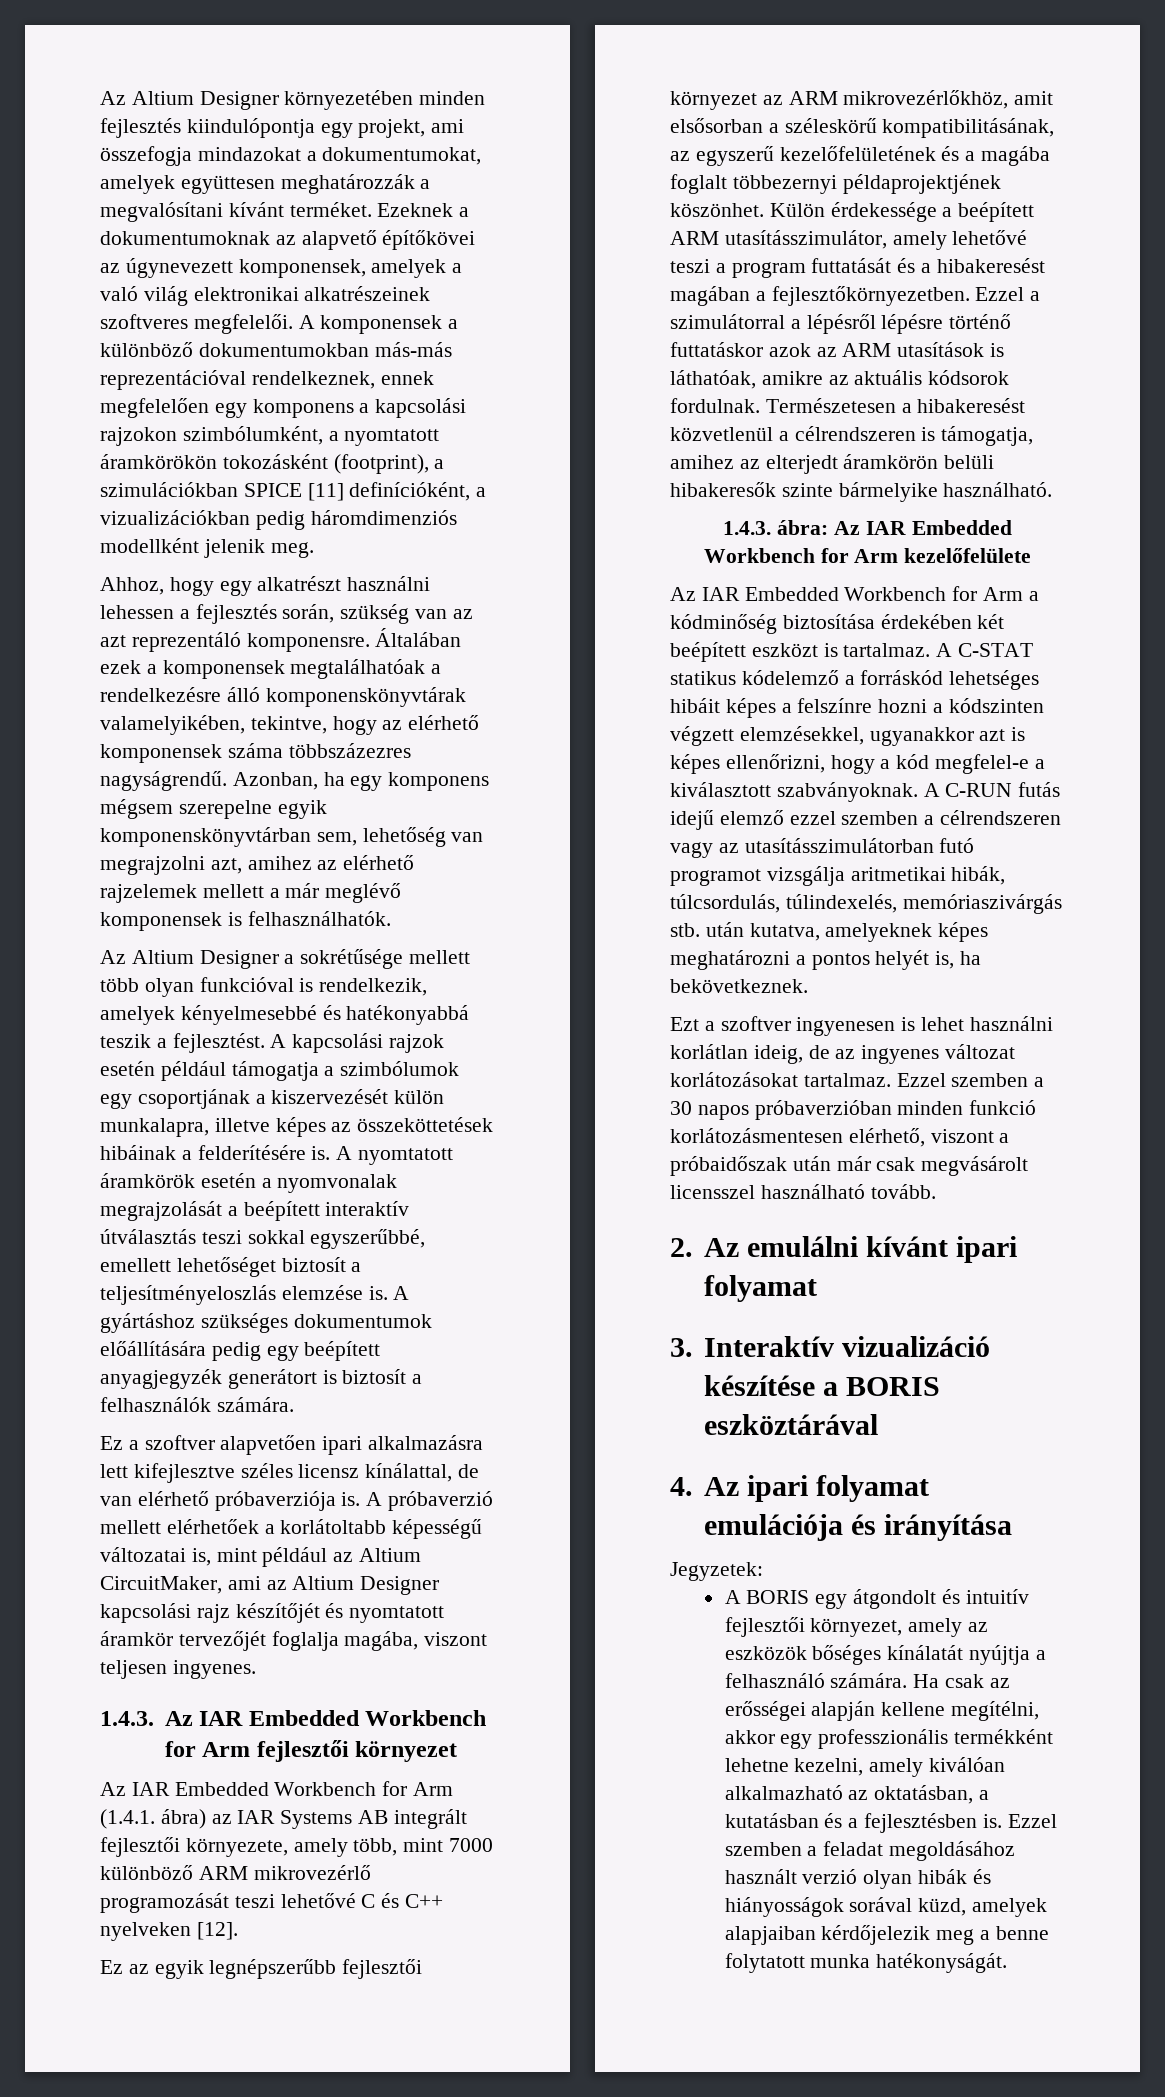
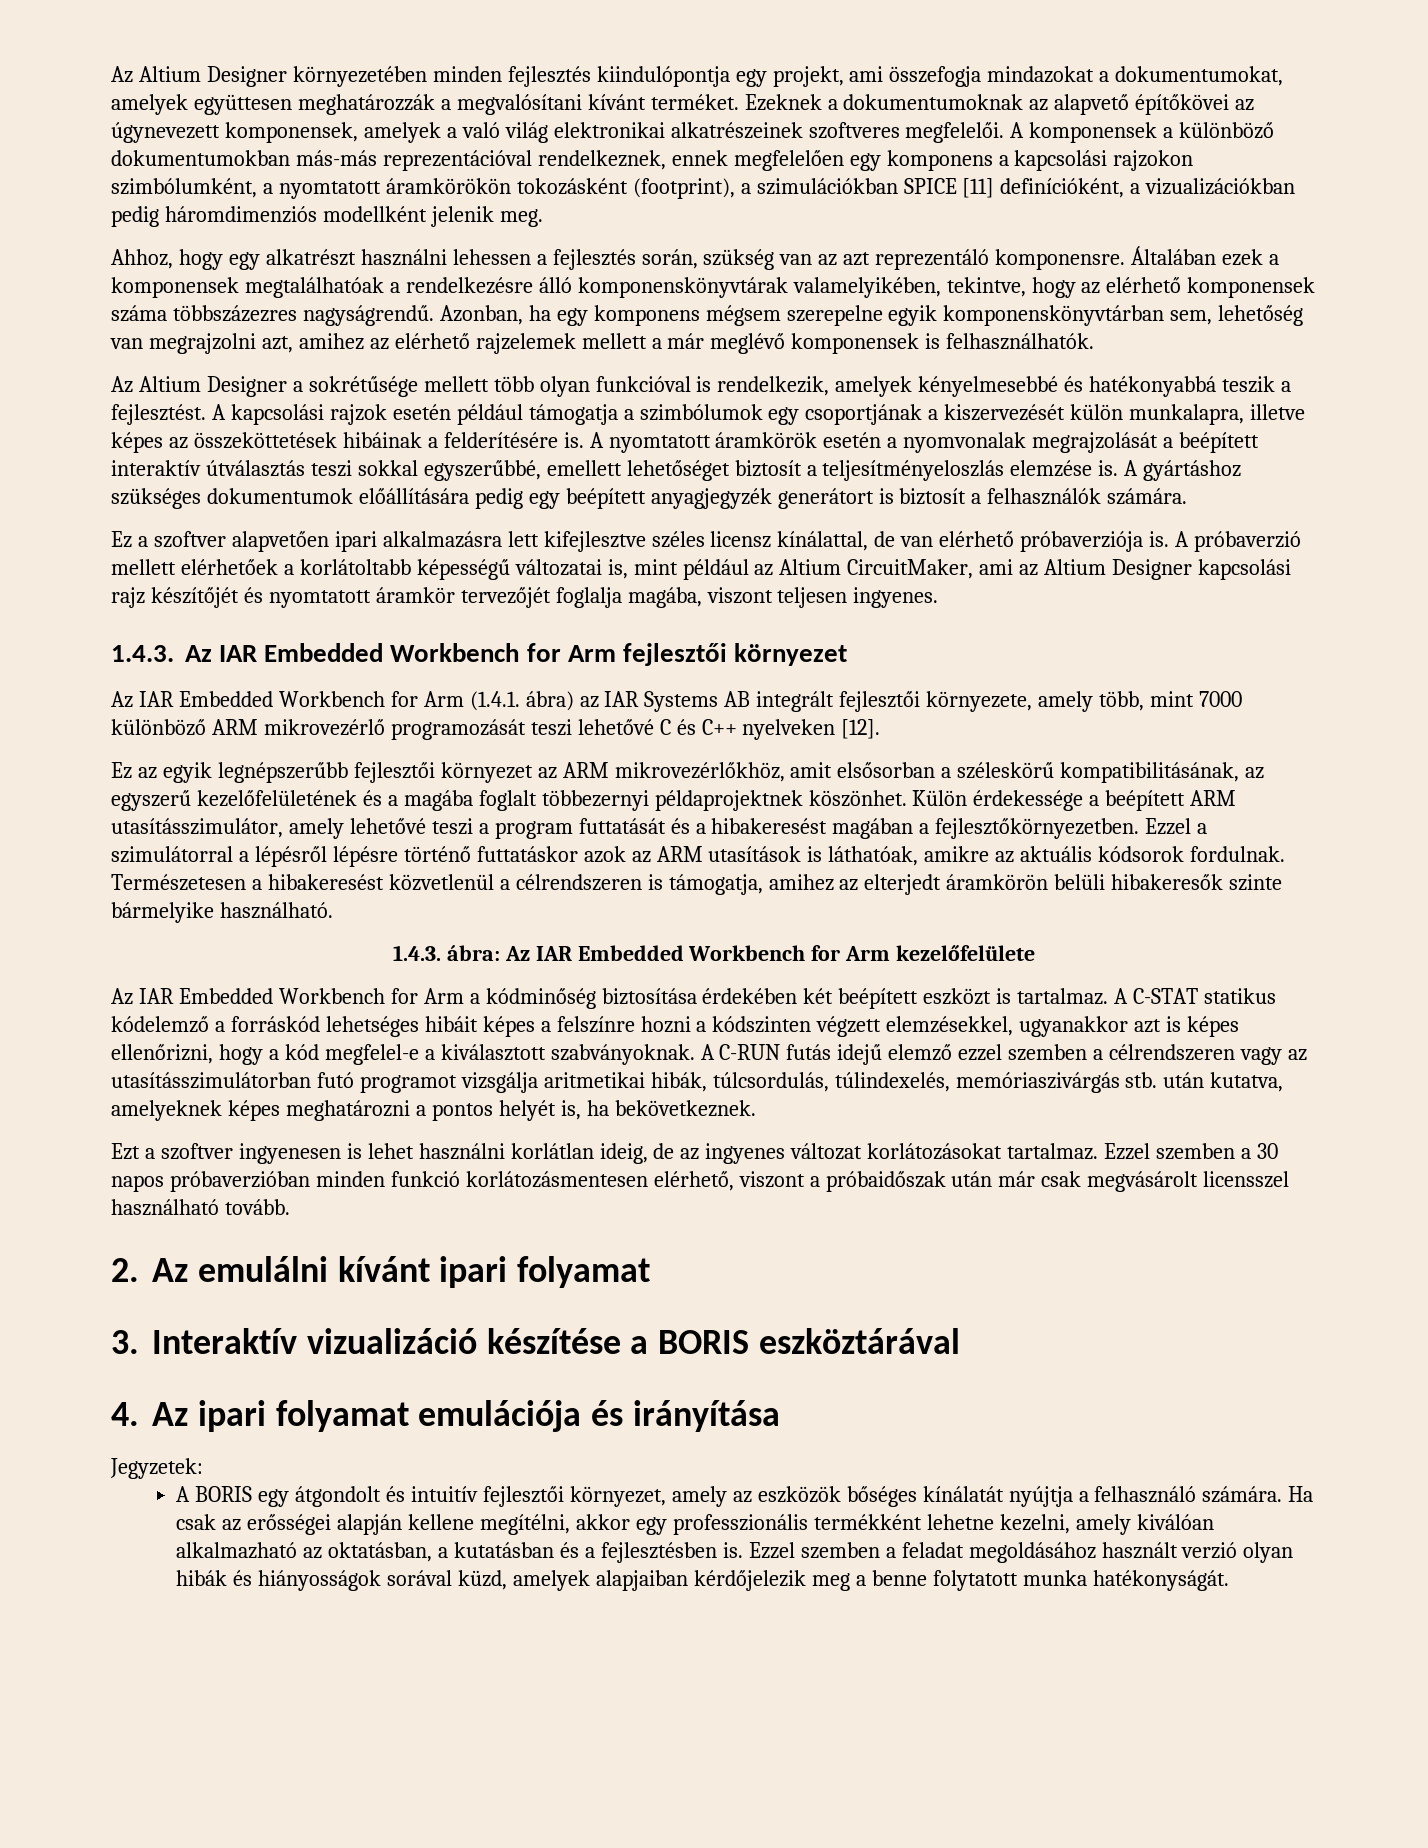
[842,174,1001,194] példaprojektjének -> [654,790,803,811] példaprojektnek

